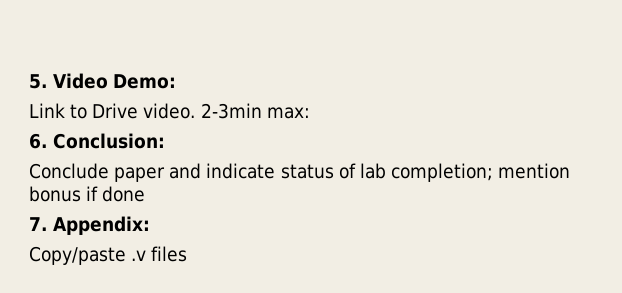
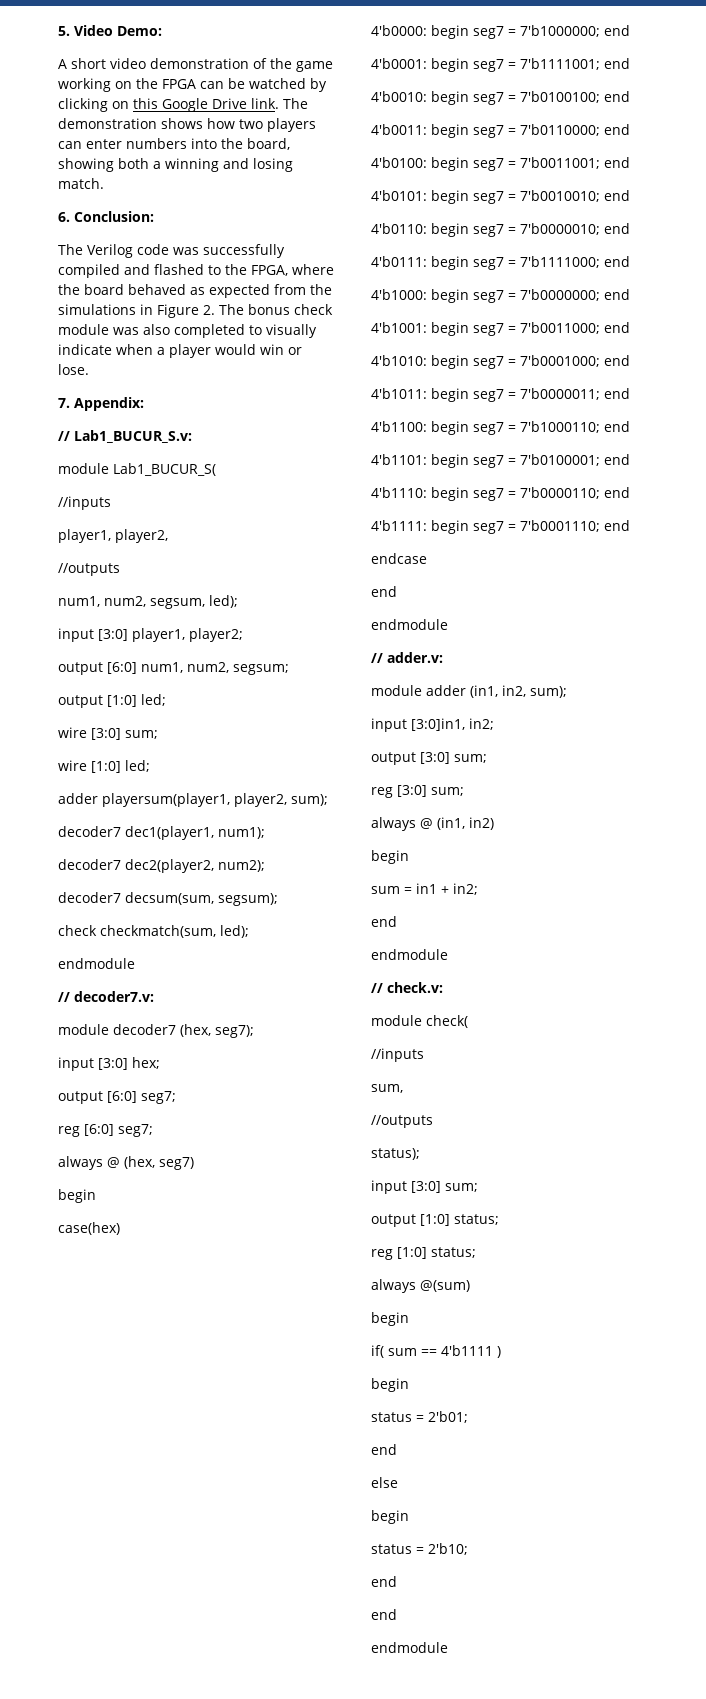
[29,103,310,119] [29,133,166,149] [29,163,571,182] [29,186,146,202] [29,216,151,235] [29,246,188,265] Link to Drive video. 2-3min max: // 6. Conclusion: // Conclude paper and indicate status of lab completion; mention bonus if done // 7. Appendix: // Copy/paste .v files -> [58,58,333,72] [58,78,327,92] [58,98,308,112] [58,118,316,132] [58,138,290,150] [58,158,293,172] [58,178,104,189] [58,211,154,222] [58,244,285,258] [58,264,334,278] [58,284,332,298] [58,304,333,318] [58,324,317,338] [58,344,302,358] [58,364,89,375] [58,397,144,411] [58,430,192,443] [58,463,216,476] [58,496,111,510] [58,529,168,543] [58,563,120,576] [58,595,238,609] [58,628,243,642] [58,662,289,675] [58,694,166,708] [58,727,158,740] [58,760,150,773] [58,793,328,807] [58,826,265,840] [58,859,265,873] [58,892,278,906] [58,925,249,938] [58,958,135,969] [58,991,154,1002] [58,1024,254,1038] [58,1057,160,1071] [58,1091,176,1104] [58,1124,153,1137] [58,1156,194,1170] [58,1189,96,1203] [58,1222,120,1235] [371,25,630,39] [371,58,630,72] [371,91,630,105] [371,124,630,138] [371,157,630,171] [371,190,630,204] [371,223,630,237] [371,256,630,270] [371,289,630,303] [371,322,630,336] [371,355,630,369] [371,388,630,402] [371,421,630,435] [371,454,630,468] [371,487,630,501] [371,520,630,534] [371,553,427,564] [371,586,397,597] [371,619,448,630] [371,652,443,663] [371,685,567,698] [371,718,494,732] [371,752,487,765] [371,785,464,798] [371,817,494,831] [371,850,409,864] [371,883,478,895] [371,916,397,927] [371,949,448,960] [371,982,443,993] [371,1015,468,1028] [371,1048,424,1062] [371,1084,403,1093] [371,1115,433,1128] [371,1148,420,1160] [371,1180,478,1194] [371,1214,499,1227] [371,1247,476,1260] [371,1279,470,1293] [371,1312,409,1326] [371,1345,501,1358] [371,1378,409,1392] [371,1411,468,1423] [371,1444,397,1455] [371,1477,398,1488] [371,1510,409,1524] [371,1543,468,1555] [371,1576,397,1587] [371,1609,397,1620] [371,1642,448,1653] A short video demonstration of the game working on the FPGA can be watched by clicking on this Google Drive link. The demonstration shows how two players can enter numbers into the board, showing both a winning and losing match. // 6. Conclusion: // The Verilog code was successfully compiled and flashed to the FPGA, where the board behaved as expected from the simulations in Figure 2. The bonus check module was also completed to visually indicate when a player would win or lose. // 7. Appendix: // // Lab1_BUCUR_S.v: // module Lab1_BUCUR_S( // //inputs // player1, player2, // //outputs // num1, num2, segsum, led); // input [3:0] player1, player2; // output [6:0] num1, num2, segsum; // output [1:0] led; // wire [3:0] sum; // wire [1:0] led; // adder playersum(player1, player2, sum); // decoder7 dec1(player1, num1); // decoder7 dec2(player2, num2); // decoder7 decsum(sum, segsum); // check checkmatch(sum, led); // endmodule // // decoder7.v: // module decoder7 (hex, seg7); // input [3:0] hex; // output [6:0] seg7; // reg [6:0] seg7; // always @ (hex, seg7) // begin // case(hex) // 4'b0000: begin seg7 = 7'b1000000; end // 4'b0001: begin seg7 = 7'b1111001; end // 4'b0010: begin seg7 = 7'b0100100; end // 4'b0011: begin seg7 = 7'b0110000; end // 4'b0100: begin seg7 = 7'b0011001; end // 4'b0101: begin seg7 = 7'b0010010; end // 4'b0110: begin seg7 = 7'b0000010; end // 4'b0111: begin seg7 = 7'b1111000; end // 4'b1000: begin seg7 = 7'b0000000; end // 4'b1001: begin seg7 = 7'b0011000; end // 4'b1010: begin seg7 = 7'b0001000; end // 4'b1011: begin seg7 = 7'b0000011; end // 4'b1100: begin seg7 = 7'b1000110; end // 4'b1101: begin seg7 = 7'b0100001; end // 4'b1110: begin seg7 = 7'b0000110; end // 4'b1111: begin seg7 = 7'b0001110; end // endcase // end // endmodule // // adder.v: // module adder (in1, in2, sum); // input [3:0]in1, in2; // output [3:0] sum; // reg [3:0] sum; // always @ (in1, in2) // begin // sum = in1 + in2; // end // endmodule // // check.v: // module check( // //inputs // sum, // //outputs // status); // input [3:0] sum; // output [1:0] status; // reg [1:0] status; // always @(sum) // begin // if( sum == 4'b1111 ) // begin // status = 2'b01; // end // else // begin // status = 2'b10; // end // end // endmodule

